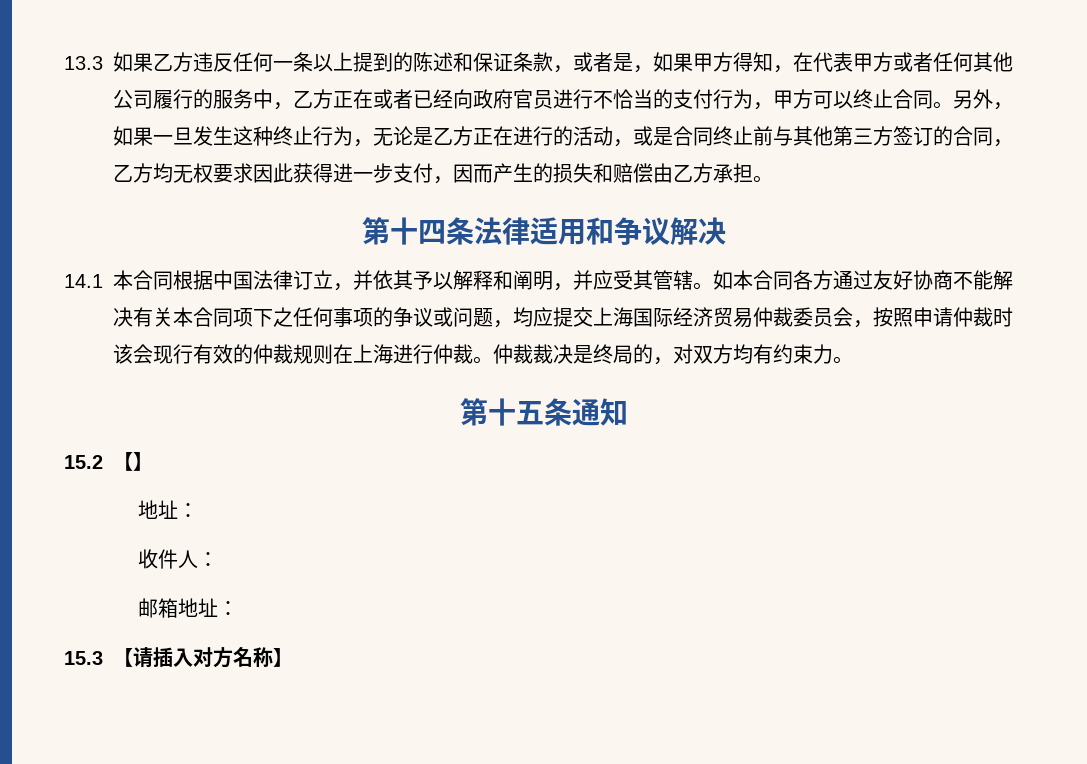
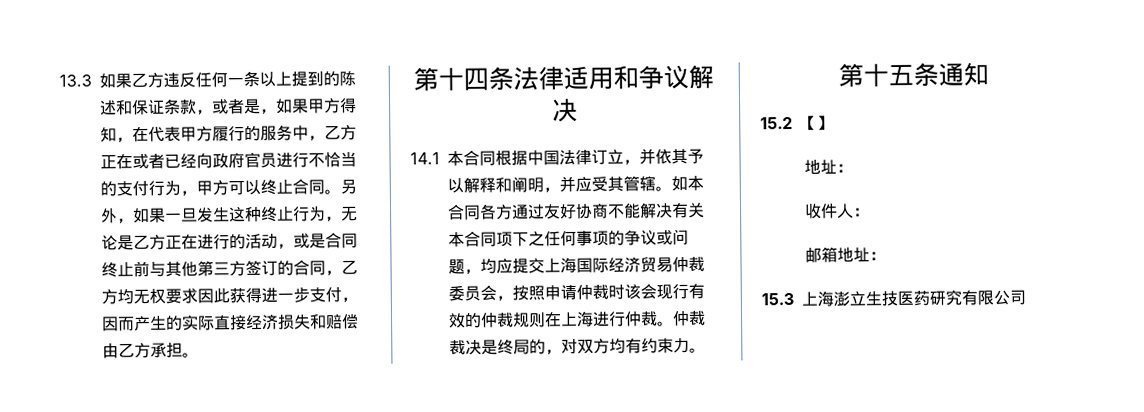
[893,52,1013,72] [113,89,153,109] 或者任何其他公司 -> (213, 134) none
(553, 173) none -> [181,314,279,331] 实际直接经济
[113,647,293,668] 【请插入对方名称】 -> [801,289,1026,307] 上海澎立生技医药研究有限公司

